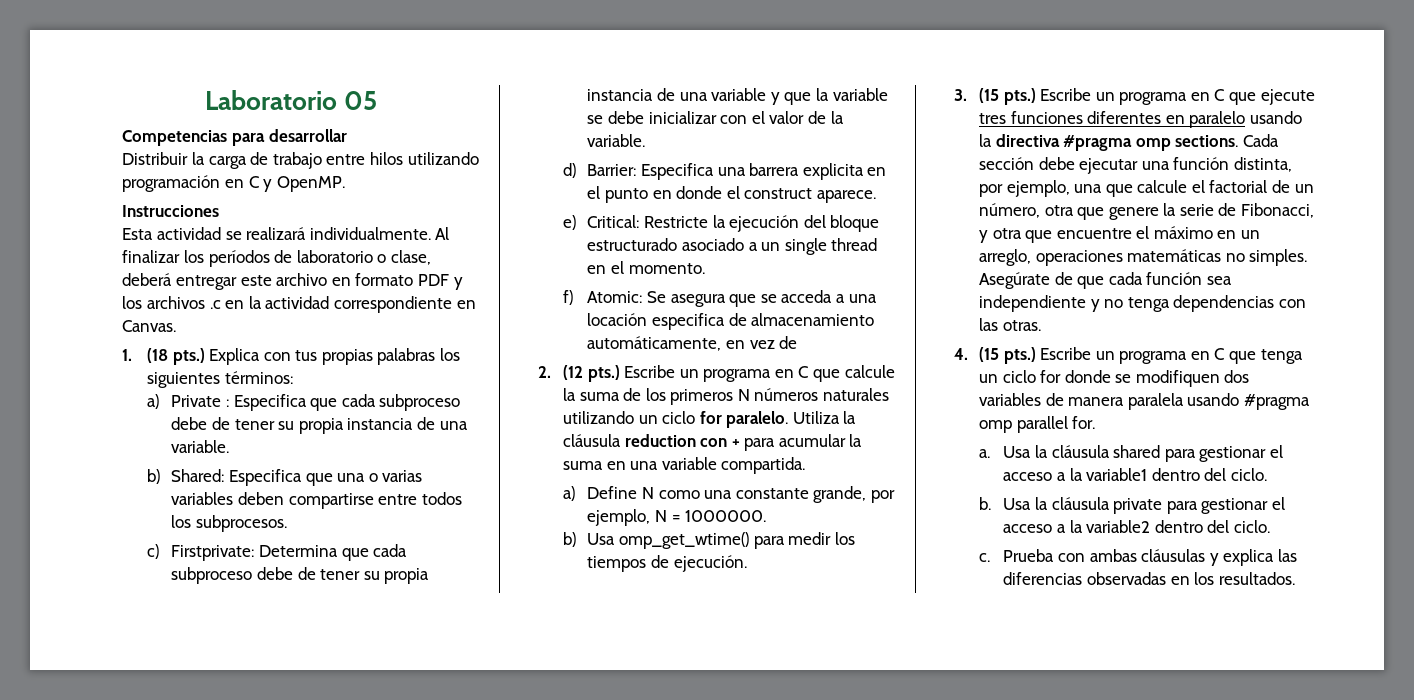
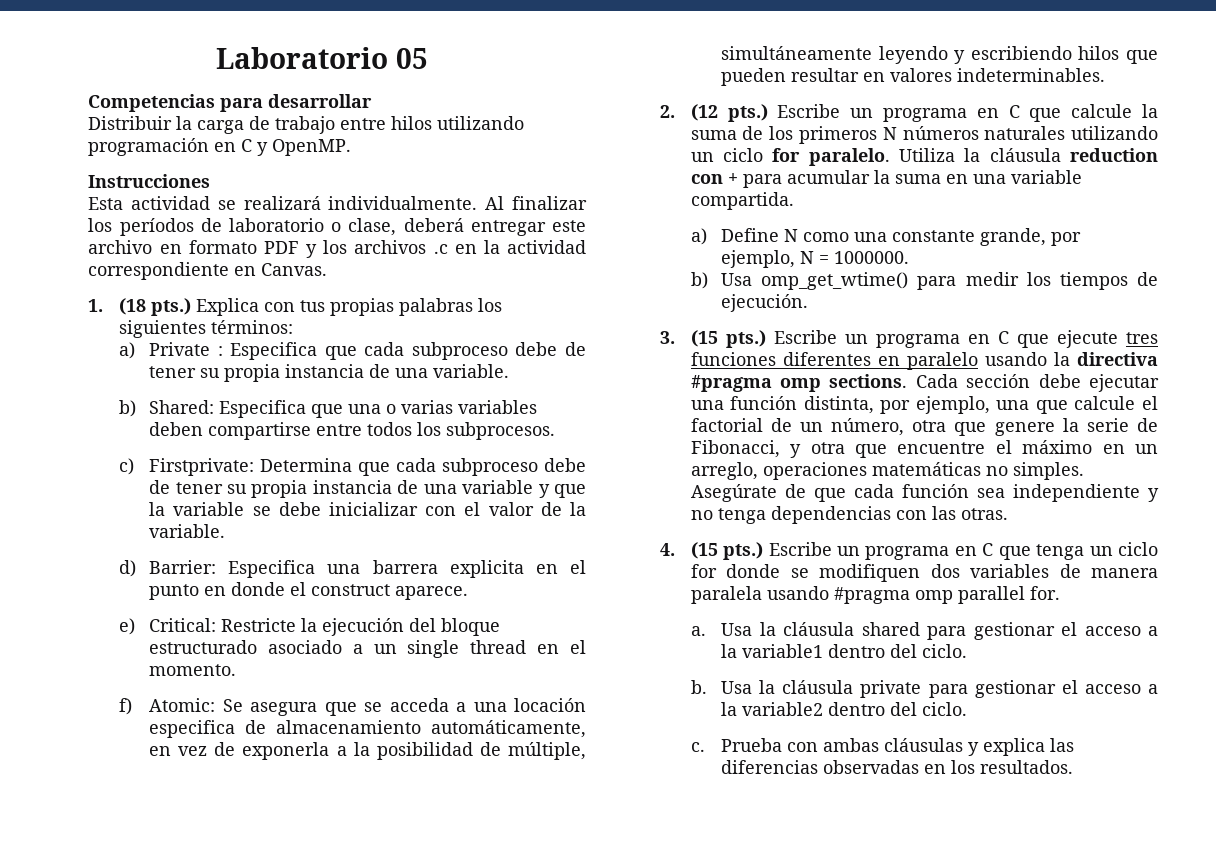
(798, 342) none -> [242,742,586,760] [721,46,1158,64] [721,68,1106,86] exponerla a la posibilidad de múltiple, simultáneamente leyendo y escribiendo hilos que pueden resultar en valores indeterminables.

